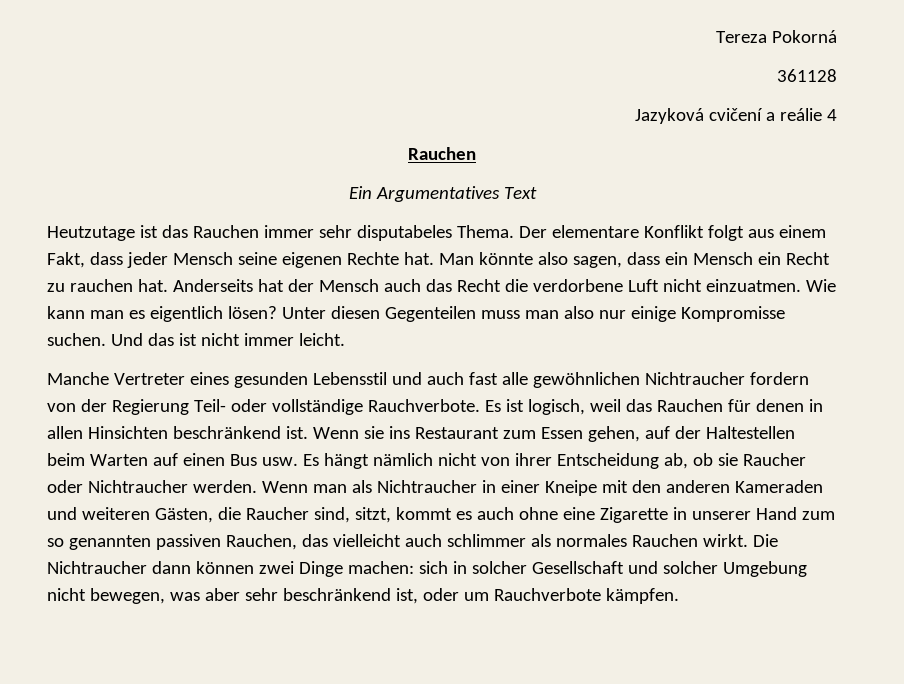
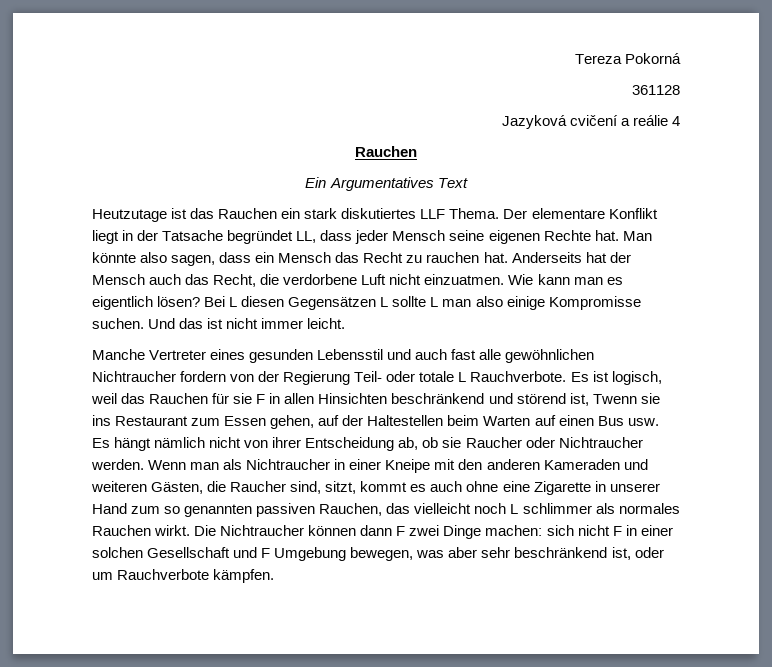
[263,225,826,241] [47,252,85,268] immer sehr disputabeles Thema. Der elementare Konflikt folgt aus einem Fakt, -> [281,208,658,219] [92,230,317,244] ein stark diskutiertes LLF Thema. Der elementare Konflikt liegt in der Tatsache begründet LL,
[757,252,781,265] ein -> [335,252,360,263] das
[456,279,501,292] Recht -> [213,274,257,287] Recht,
[281,306,520,322] Unter diesen Gegenteilen muss -> [204,296,439,310] Bei L diesen Gegensätzen L sollte L
[598,310,626,319] nur -> (503, 301) none
[271,399,363,415] vollständige -> [419,371,467,382] totale L
[755,399,804,412] denen -> [233,393,266,404] sie F
[285,426,359,439] ist. Wenn -> [488,393,637,406] und störend ist, Twenn
[404,534,442,547] auch -> [474,503,519,514] noch L
[151,561,254,574] dann können -> [308,525,406,536] können dann F
[452,561,807,577] [47,588,86,601] in solcher Gesellschaft und solcher Umgebung nicht -> [577,525,673,536] [92,547,347,561] nicht F in einer solchen Gesellschaft und F Umgebung

